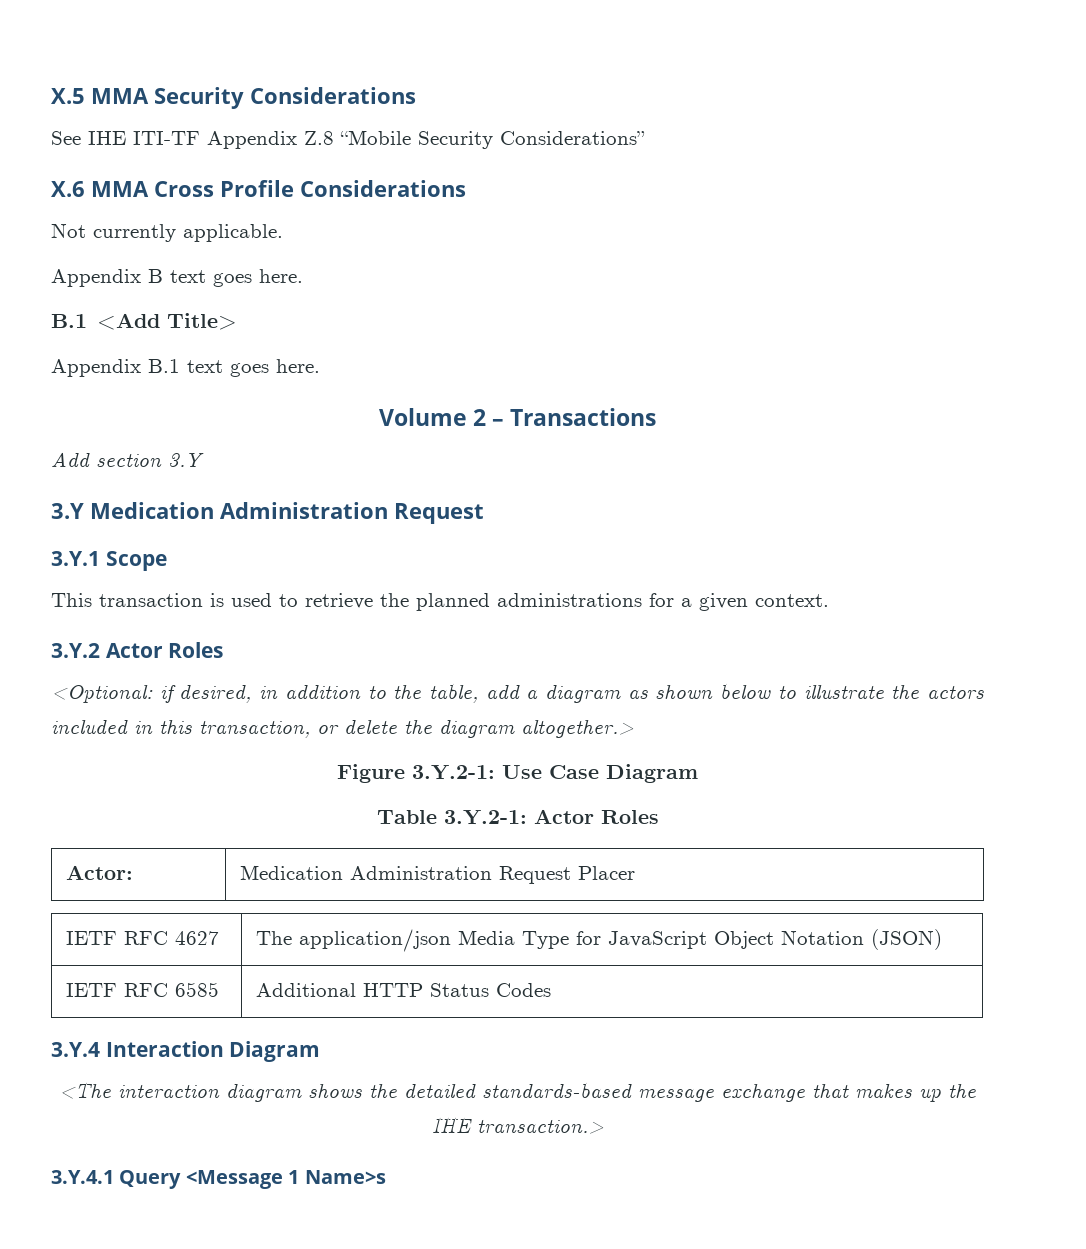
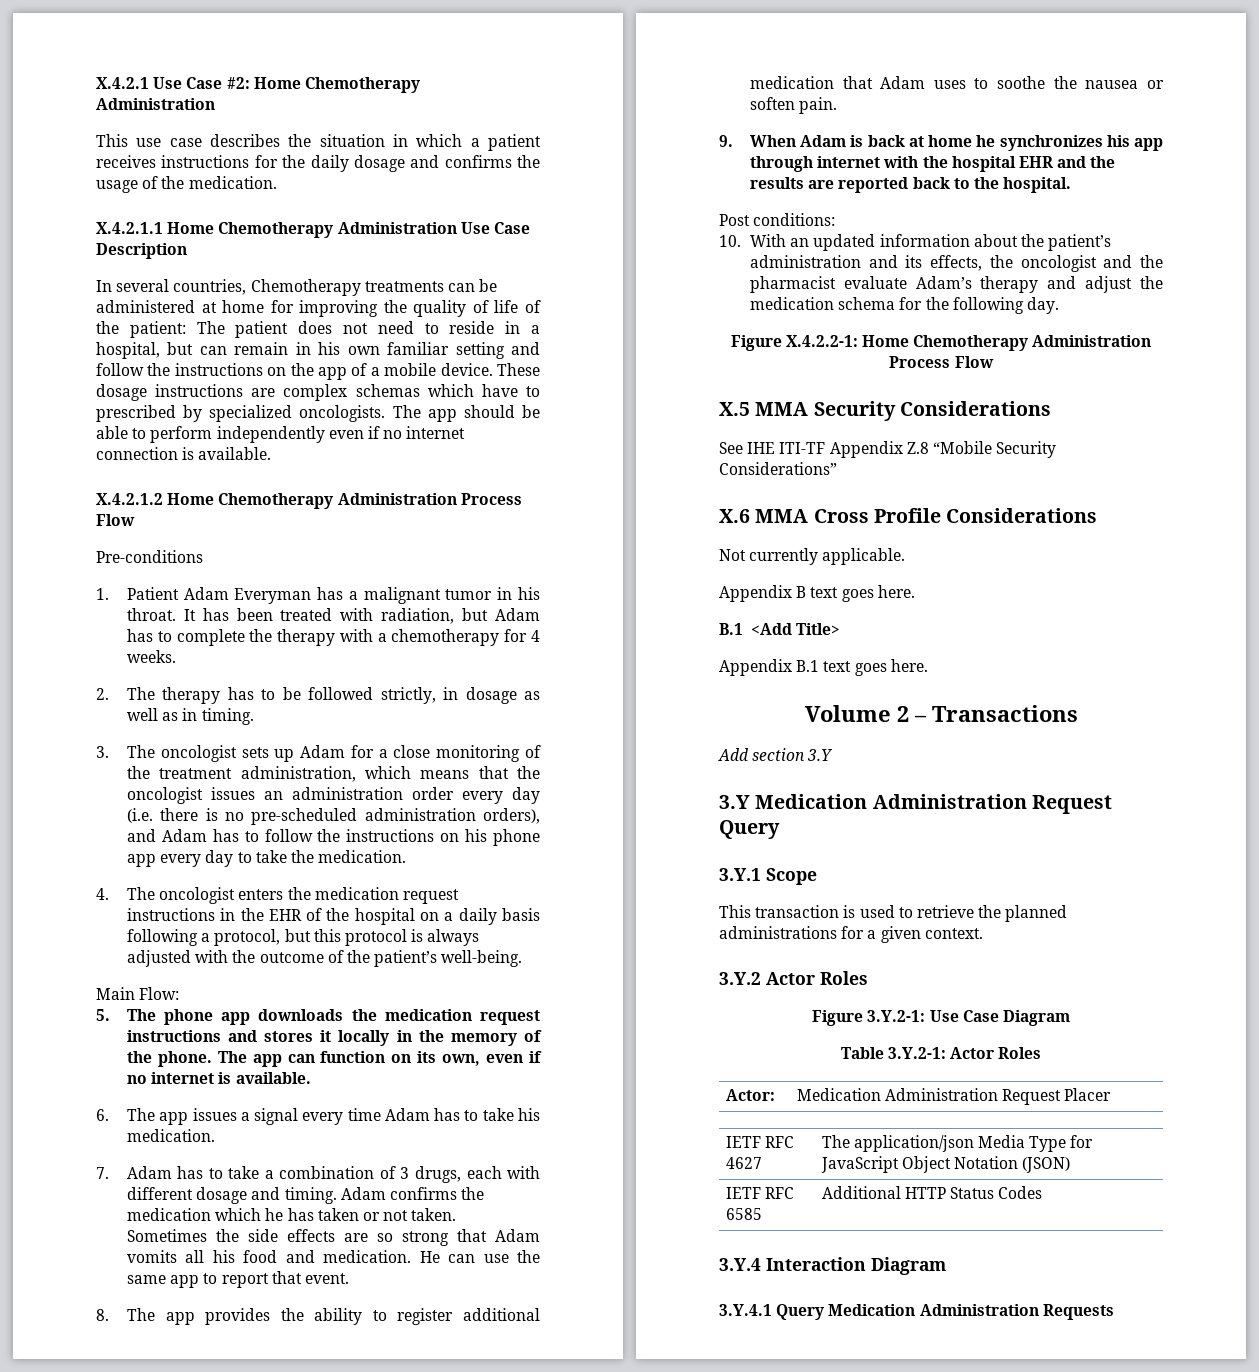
(51, 96) none -> [96,77,420,93] [96,98,215,110] [96,134,541,151] [96,155,540,172] [96,176,277,193] [96,222,530,238] [96,243,187,259] [96,279,498,296] [96,300,541,317] [96,321,540,338] [96,342,540,359] [96,363,540,380] [96,384,540,401] [96,405,541,422] [96,426,466,443] [96,447,272,460] [96,493,522,509] [96,514,135,526] [96,550,203,563] [96,587,540,604] [126,608,540,624] [126,629,540,646] [126,650,176,663] [96,687,540,704] [126,708,254,725] [96,745,541,762] [126,766,540,782] [126,787,540,804] [126,808,540,825] [126,829,540,846] [126,850,407,867] [96,887,459,904] [126,908,540,925] [126,929,480,946] [126,950,523,967] [96,987,180,1000] [96,1009,540,1025] [126,1030,542,1046] [126,1051,542,1067] [126,1072,311,1084] [96,1108,541,1125] [126,1129,215,1142] [96,1166,540,1183] [126,1187,485,1204] [126,1208,457,1221] [126,1229,540,1246] [126,1250,540,1263] [126,1271,349,1288] [96,1308,540,1325] [749,76,1164,89] [749,97,838,114] [719,135,1163,151] [749,156,1116,172] [749,177,1072,193] [719,213,836,226] [719,234,1112,251] [749,255,1163,272] [749,276,1163,293] [749,297,1059,314] [730,335,1152,351] [889,356,994,368] X.4.2.1 Use Case #2: Home Chemotherapy Administration // This use case describes the situation in which a patient receives instructions for the daily dosage and confirms the usage of the medication. // X.4.2.1.1 Home Chemotherapy Administration Use Case Description // In several countries, Chemotherapy treatments can be administered at home for improving the quality of life of the patient: The patient does not need to reside in a hospital, but can remain in his own familiar setting and follow the instructions on the app of a mobile device. These dosage instructions are complex schemas which have to prescribed by specialized oncologists. The app should be able to perform independently even if no internet connection is available. // X.4.2.1.2 Home Chemotherapy Administration Process Flow // Pre-conditions // 1. Patient Adam Everyman has a malignant tumor in his throat. It has been treated with radiation, but Adam has to complete the therapy with a chemotherapy for 4 weeks. // 2. The therapy has to be followed strictly, in dosage as well as in timing. // 3. The oncologist sets up Adam for a close monitoring of the treatment administration, which means that the oncologist issues an administration order every day (i.e. there is no pre-scheduled administration orders), and Adam has to follow the instructions on his phone app every day to take the medication. // 4. The oncologist enters the medication request instructions in the EHR of the hospital on a daily basis following a protocol, but this protocol is always adjusted with the outcome of the patient’s well-being. // Main Flow: // 5. The phone app downloads the medication request instructions and stores it locally in the memory of the phone. The app can function on its own, even if no internet is available. // 6. The app issues a signal every time Adam has to take his medication. // 7. Adam has to take a combination of 3 drugs, each with different dosage and timing. Adam confirms the medication which he has taken or not taken. Sometimes the side effects are so strong that Adam vomits all his food and medication. He can use the same app to report that event. // 8. The app provides the ability to register additional medication that Adam uses to soothe the nausea or soften pain. // 9. When Adam is back at home he synchronizes his app through internet with the hospital EHR and the results are reported back to the hospital. // Post conditions: // 10. With an updated information about the patient’s administration and its effects, the oncologist and the pharmacist evaluate Adam’s therapy and adjust the medication schema for the following day. // Figure X.4.2.2-1: Home Chemotherapy Administration Process Flow //
(484, 513) none -> [719,820,780,839] Query
[51,683,985,703] [51,719,634,738] // <Optional: if desired, in addition to the table, add a diagram as shown below to illustrate the actors included in this transaction, or delete the diagram altogether.> -> (868, 978) none
[59,1082,976,1102] [431,1117,604,1134] // <The interaction diagram shows the detailed standards-based message exchange that makes up the IHE transaction.> -> (946, 1266) none
[185,1170,386,1189] <Message 1 Name>s -> [828,1304,1114,1320] Medication Administration Requests

